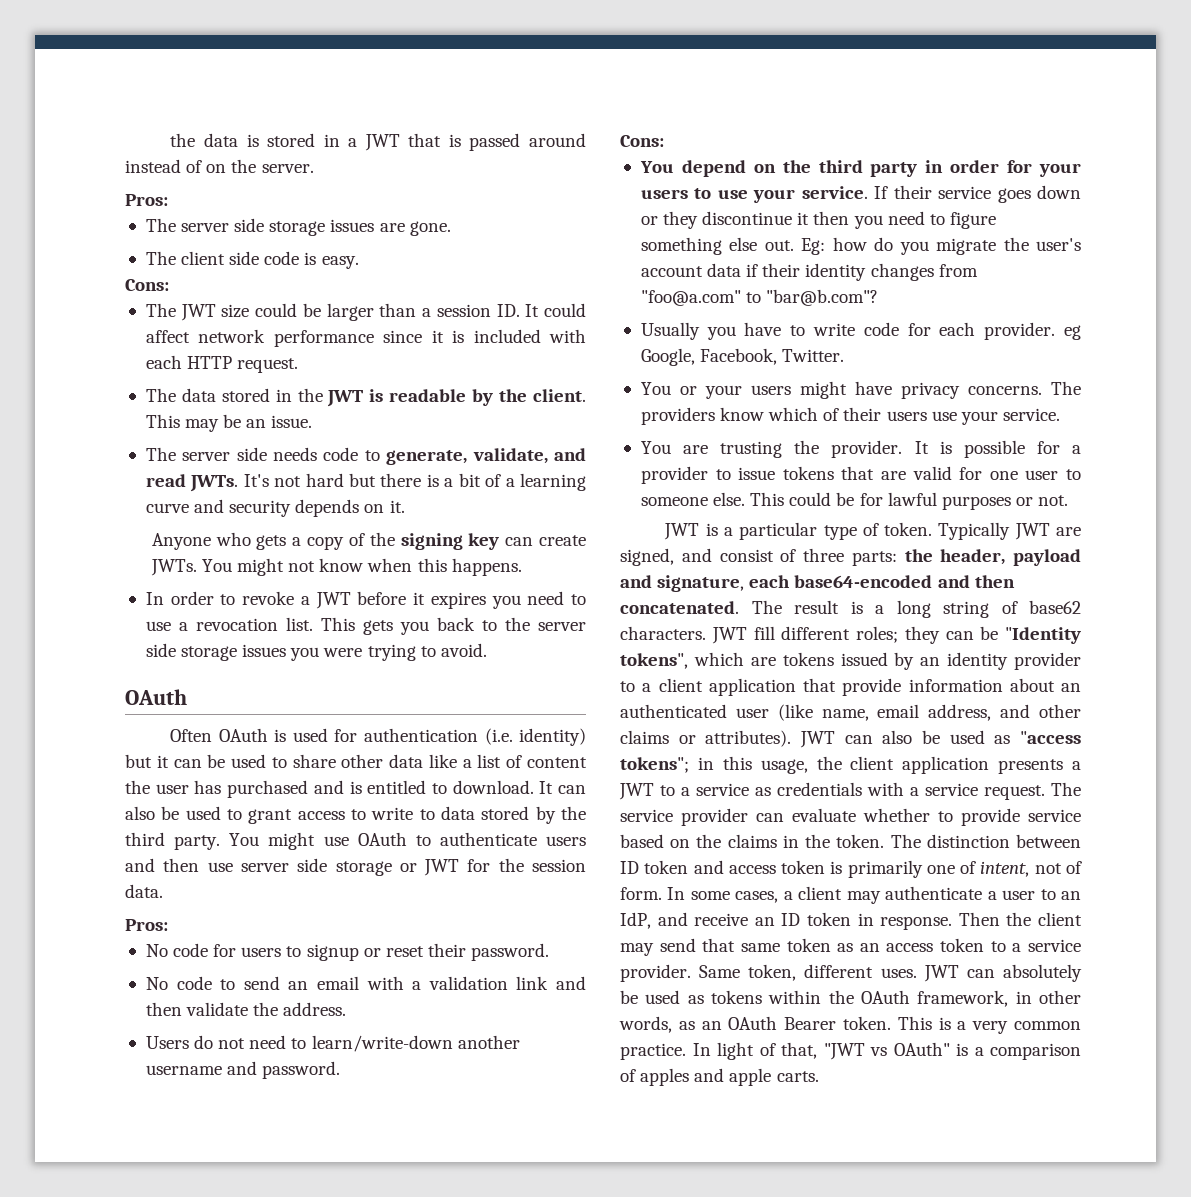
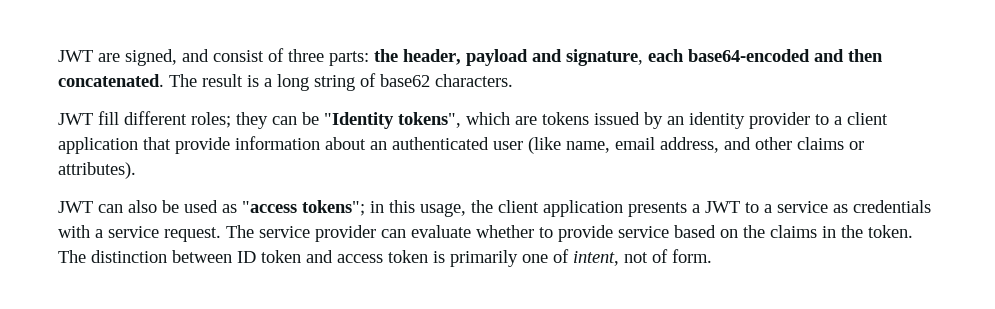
[170,133,587,151] [125,159,314,173] [125,194,168,206] [145,218,451,236] [145,251,359,269] [125,279,169,291] [145,303,587,321] [145,329,587,347] [145,355,299,373] [145,388,587,407] [145,414,313,432] [145,447,586,465] [145,473,587,492] [145,499,405,517] [151,532,586,550] [150,558,522,576] [145,591,587,609] [145,617,586,635] [145,643,487,661] [125,689,187,705] [170,728,586,746] [125,754,587,768] [125,780,586,798] [125,806,586,824] [125,832,586,850] [125,858,586,876] [125,884,163,898] [125,919,168,931] [145,943,550,961] [145,976,587,990] [145,1002,347,1016] [145,1035,520,1052] [145,1061,341,1079] [620,135,664,147] [639,160,1081,177] [640,185,1081,203] [640,211,996,229] [640,237,1081,255] [640,263,978,281] [640,289,879,306] [640,322,1081,340] [640,348,845,366] [640,381,1081,399] [640,407,1060,425] [640,440,1081,458] [640,466,1081,484] [640,492,1069,510] [664,522,1011,540] the data is stored in a JWT that is passed around instead of on the server. // Pros: // The server side storage issues are gone. // The client side code is easy. // Cons: // The JWT size could be larger than a session ID. It could affect network performance since it is included with each HTTP request. // The data stored in the JWT is readable by the client. This may be an issue. // The server side needs code to generate, validate, and read JWTs. It's not hard but there is a bit of a learning curve and security depends on it. // Anyone who gets a copy of the signing key can create JWTs. You might not know when this happens. // In order to revoke a JWT before it expires you need to use a revocation list. This gets you back to the server side storage issues you were trying to avoid. // OAuth // Often OAuth is used for authentication (i.e. identity) but it can be used to share other data like a list of content the user has purchased and is entitled to download. It can also be used to grant access to write to data stored by the third party. You might use OAuth to authenticate users and then use server side storage or JWT for the session data. // Pros: // No code for users to signup or reset their password. // No code to send an email with a validation link and then validate the address. // Users do not need to learn/write-down another username and password. // Cons: // You depend on the third party in order for your users to use your service. If their service goes down or they discontinue it then you need to figure something else out. Eg: how do you migrate the user's account data if their identity changes from "foo@a.com" to "bar@b.com"? // Usually you have to write code for each provider. eg Google, Facebook, Twitter. // You or your users might have privacy concerns. The providers know which of their users use your service. // You are trusting the provider. It is possible for a provider to issue tokens that are valid for one user to someone else. This could be for lawful purposes or not. // JWT is a particular type of token. Typically -> (58, 56) none
(706, 633) none -> (513, 80) //
(792, 738) none -> (136, 170) //
[667,886,1081,904] [620,912,1082,930] [620,938,1081,956] [620,964,1082,982] [620,990,1081,1007] [619,1016,1081,1034] [620,1042,1081,1060] [620,1068,819,1086] In some cases, a client may authenticate a user to an IdP, and receive an ID token in response. Then the client may send that same token as an access token to a service provider. Same token, different uses. JWT can absolutely be used as tokens within the OAuth framework, in other words, as an OAuth Bearer token. This is a very common practice. In light of that, "JWT vs OAuth" is a comparison of apples and apple carts. -> (712, 256) none

